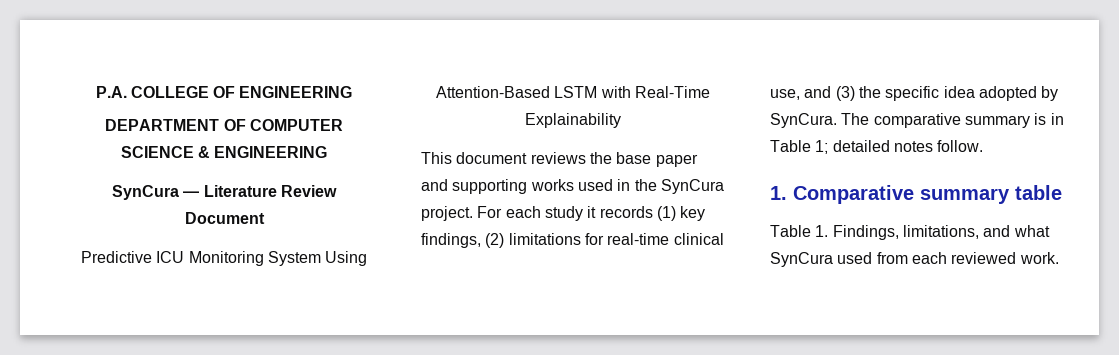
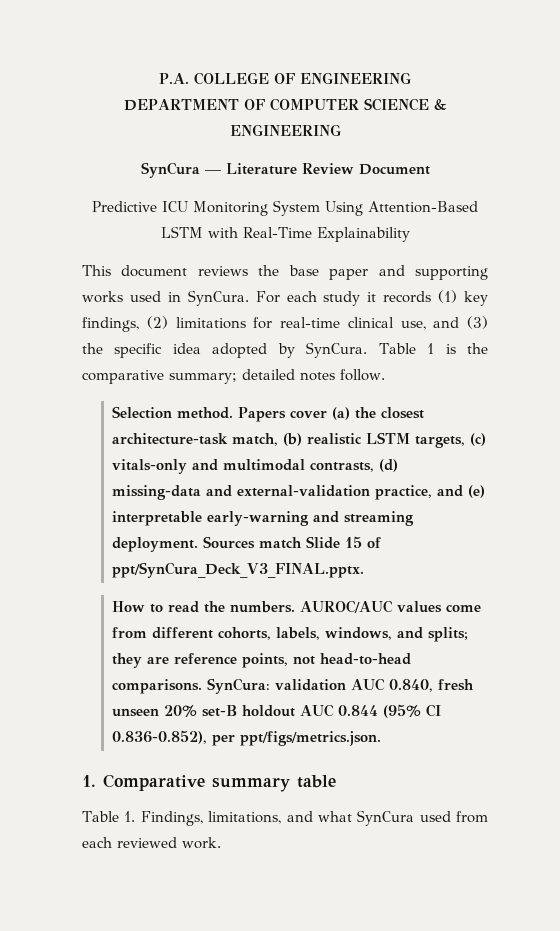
[634,179,724,194] [421,206,473,221] the SynCura project. -> [187,290,249,306] SynCura.
[841,113,1064,128] [770,140,984,154] The comparative summary is in Table 1; detailed notes follow. -> [378,343,488,354] [82,369,385,384] [111,406,424,422] [111,432,486,448] [111,459,398,474] [111,485,485,500] [111,511,414,526] [111,536,381,552] [111,562,364,578] [111,600,481,613] [111,627,468,642] [111,653,411,668] [111,678,474,694] [111,704,441,718] [111,730,381,746] Table 1 is the comparative summary; detailed notes follow. // Selection method. Papers cover (a) the closest architecture-task match, (b) realistic LSTM targets, (c) vitals-only and multimodal contrasts, (d) missing-data and external-validation practice, and (e) interpretable early-warning and streaming deployment. Sources match Slide 15 of ppt/SynCura_Deck_V3_FINAL.pptx. // How to read the numbers. AUROC/AUC values come from different cohorts, labels, windows, and splits; they are reference points, not head-to-head comparisons. SynCura: validation AUC 0.840, fresh unseen 20% set-B holdout AUC 0.844 (95% CI 0.836-0.852), per ppt/figs/metrics.json.

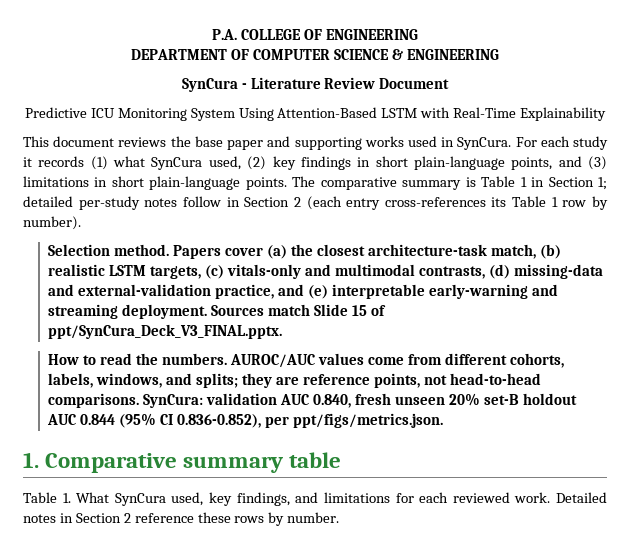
[204,170,221,174] — -> [241,83,247,89] -
[463,291,488,306] [82,316,488,332] [82,342,488,358] [82,369,385,384] key findings, (2) limitations for real-time clinical use, and (3) the specific idea adopted by SynCura. Table 1 is the comparative summary; detailed notes follow. -> [113,156,608,170] [23,176,607,190] [23,196,608,210] [23,216,81,230] what SynCura used, (2) key findings in short plain-language points, and (3) limitations in short plain-language points. The comparative summary is Table 1 in Section 1; detailed per-study notes follow in Section 2 (each entry cross-references its Table 1 row by number).
[140,810,488,826] [82,837,221,849] Findings, limitations, and what SynCura used from each reviewed work. -> [76,492,608,506] [23,512,340,526] What SynCura used, key findings, and limitations for each reviewed work. Detailed notes in Section 2 reference these rows by number.

